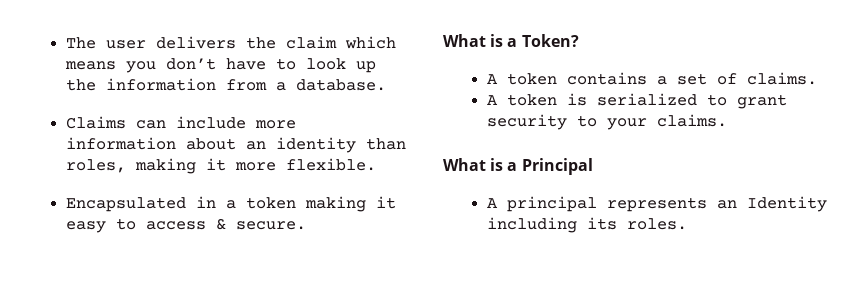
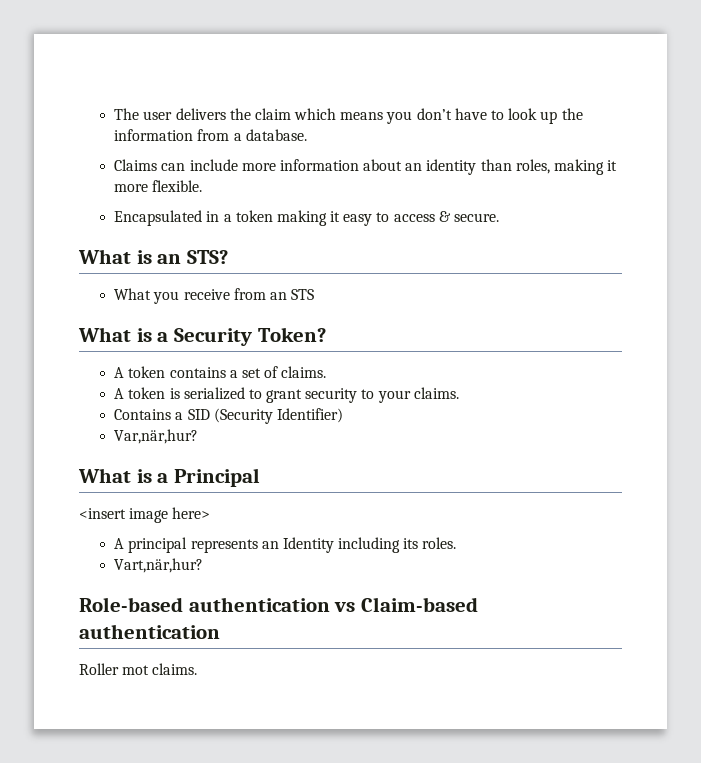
[443,34,518,47] // What is a -> [78,249,229,264] [114,288,315,304] [78,327,253,346] // What is an STS? // What you receive from an STS // What is a Security
(728, 120) none -> [114,408,343,424] [114,429,199,444] // Contains a SID (Security Identifier) // Var,när,hur?
(593, 166) none -> [79,507,211,523] // <insert image here>
(688, 224) none -> [114,558,204,573] [79,597,479,612] [79,624,220,639] [79,663,198,675] // Vart,när,hur? // Role-based authentication vs Claim-based authentication // Roller mot claims.

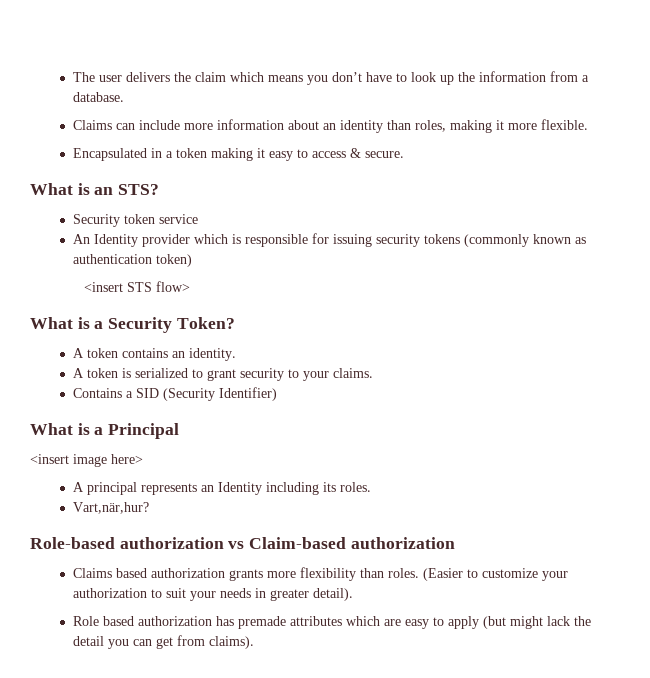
[114,288,287,304] What you receive from an -> [72,214,198,227] [72,233,586,247] [72,254,192,267] [84,282,124,292] Security token service // An Identity provider which is responsible for issuing security tokens (commonly known as authentication token) // <insert
(315, 294) none -> [156,281,191,292] flow>
[229,366,327,378] a set of claims. -> [171,348,236,361] an identity.
[114,429,199,444] // Var,när,hur? -> (277, 394) none
[188,597,330,612] authentication -> [119,537,224,549] authorization
[79,624,220,639] [79,663,198,675] authentication // Roller mot claims. -> [350,537,455,549] [72,567,568,581] [72,588,353,601] [72,616,591,629] [72,635,254,649] authorization // Claims based authorization grants more flexibility than roles. (Easier to customize your authorization to suit your needs in greater detail). // Role based authorization has premade attributes which are easy to apply (but might lack the detail you can get from claims).

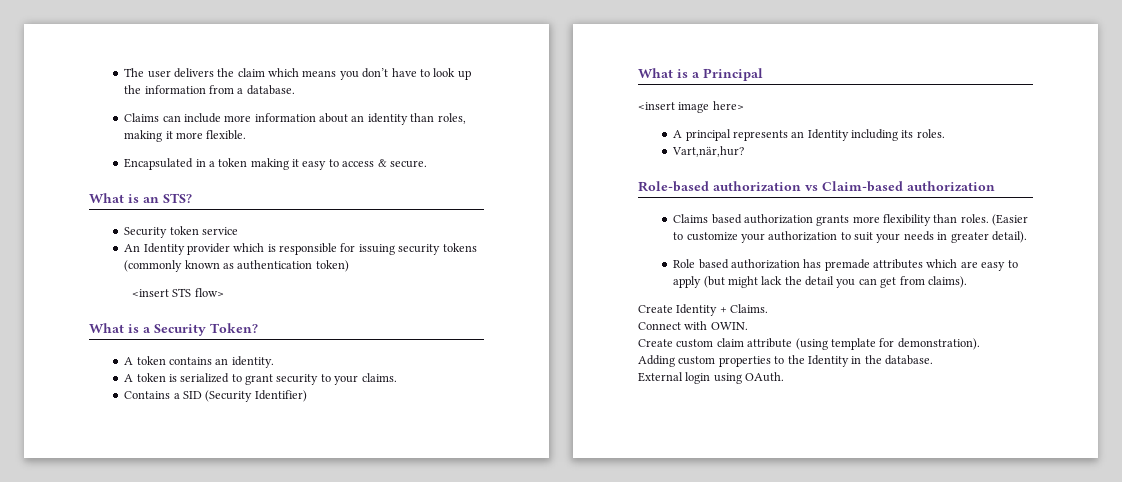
(254, 642) none -> [638,304,769,316] [638,321,748,330] [638,338,980,350] [638,355,933,367] [638,372,785,384] // Create Identity + Claims. // Connect with OWIN. // Create custom claim attribute (using template for demonstration). // Adding custom properties to the Identity in the database. // External login using OAuth.

